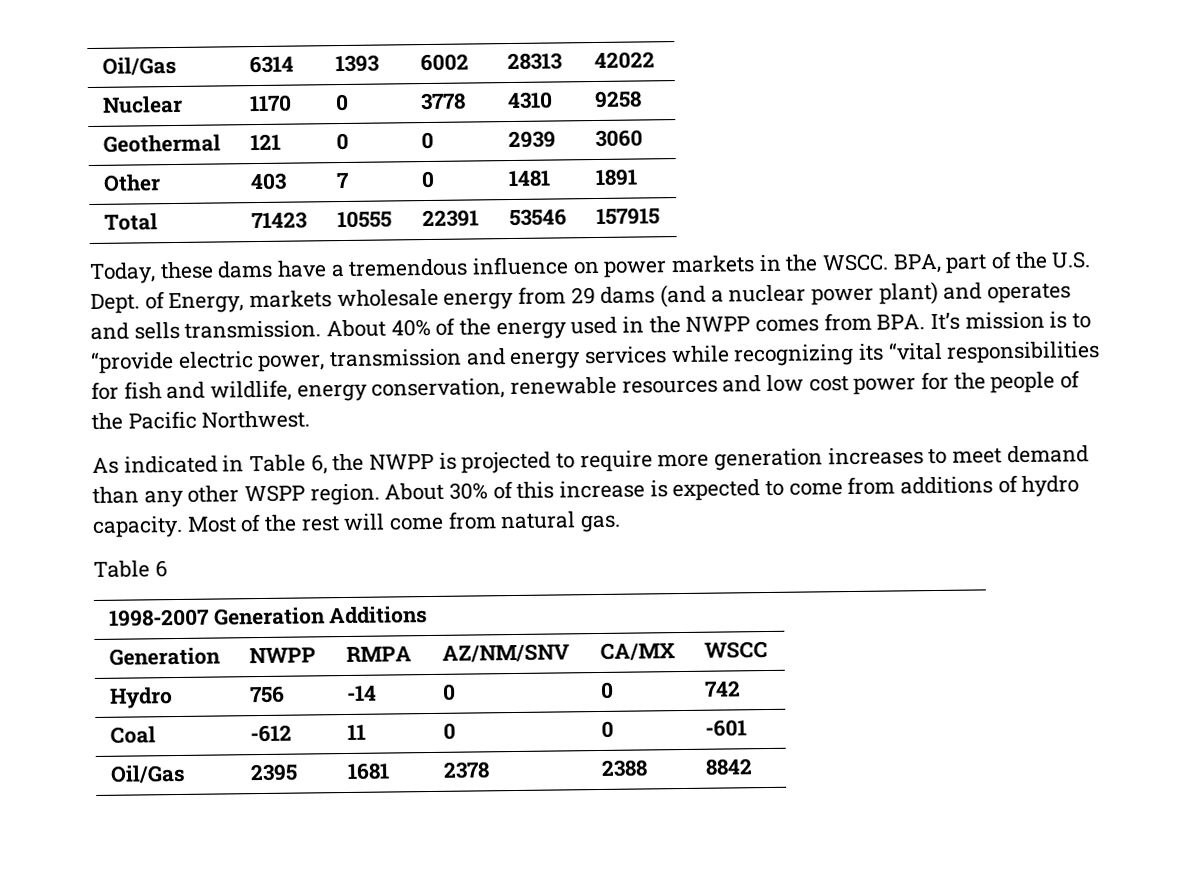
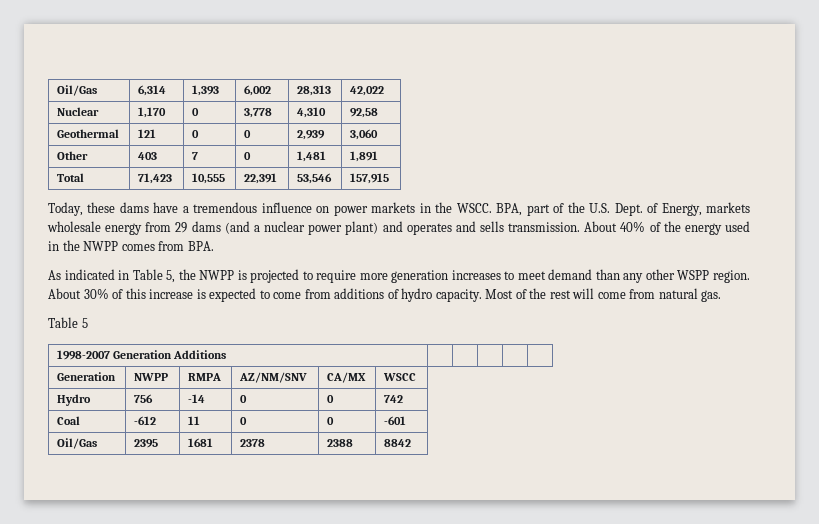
[101,56,177,76] [248,55,294,74] [334,54,379,73] [419,53,469,72] [506,52,562,71] [593,51,655,70] Oil/Gas | 6314 | 1393 | 6002 | 28313 | 42022 -> [57,85,98,96] [138,85,167,96] [192,85,220,96] [244,85,272,96] [297,85,332,96] [350,86,385,96] Oil/Gas | 6,314 | 1,393 | 6,002 | 28,313 | 42,022
[248,94,292,113] [334,93,349,112] [419,92,466,111] [506,91,553,110] [593,90,642,109] 1170 | 0 | 3778 | 4310 | 9258 -> [138,107,167,118] [192,108,200,116] [244,108,273,118] [297,107,327,118] [350,108,379,118] 1,170 | 0 | 3,778 | 4,310 | 92,58
[507,130,556,149] [594,129,643,148] 2939 | 3060 -> [297,130,326,140] [350,129,379,140] 2,939 | 3,060
[507,169,551,188] [594,168,638,187] 1481 | 1891 -> [297,151,327,162] [350,151,379,162] 1,481 | 1,891
[250,211,307,230] [336,210,392,229] [421,209,479,228] [508,208,567,227] [595,207,660,226] 71423 | 10555 | 22391 | 53546 | 157915 -> [138,173,173,184] [192,173,226,184] [244,173,278,184] [297,173,333,184] [350,173,390,184] 71,423 | 10,555 | 22,391 | 53,546 | 157,915
[930,311,1092,331] [90,341,1101,375] [91,370,1081,402] [91,410,311,431] It’s mission is to “provide electric power, transmission and energy services while recognizing its “vital responsibilities for fish and wildlife, energy conservation, renewable resources and low cost power for the people of the Pacific Northwest. -> (214, 246) none
[310,454,328,475] 6, -> [166,270,176,283] 5,
[154,560,168,578] 6 -> [81,318,88,328] 5

